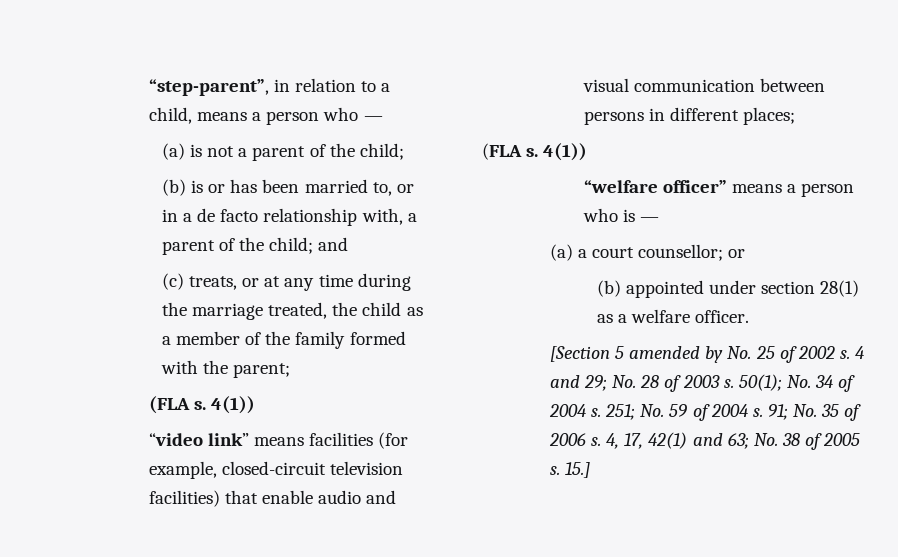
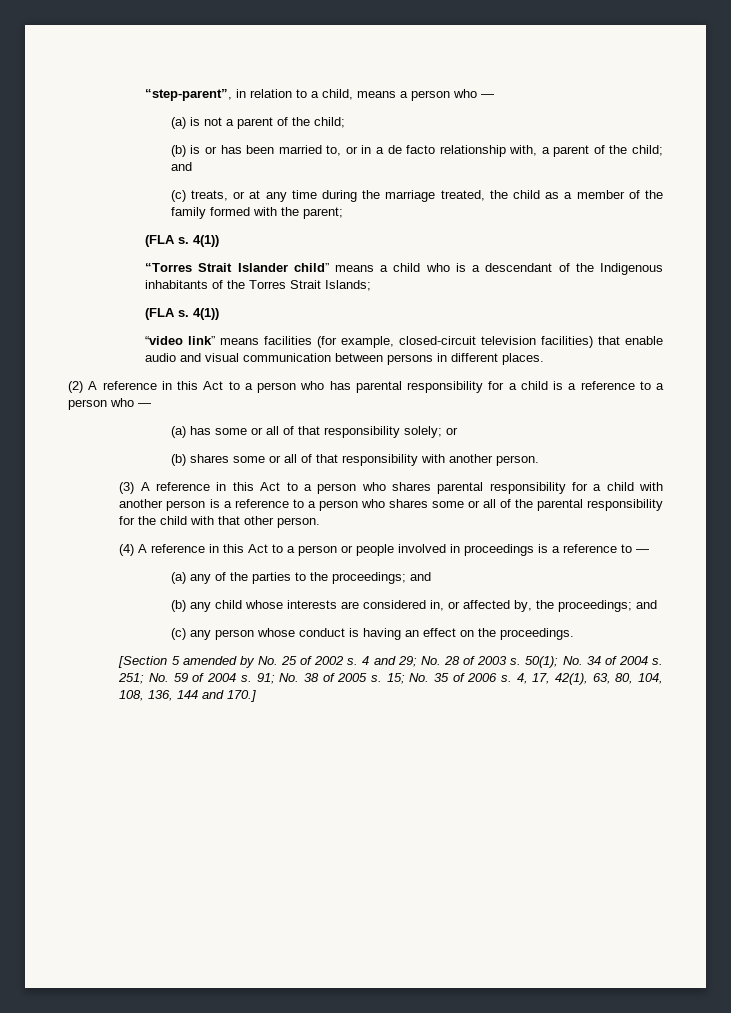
(256, 405) none -> [145,263,664,275] [145,280,372,291] [145,308,220,320] // “Torres Strait Islander child” means a child who is a descendant of the Indigenous inhabitants of the Torres Strait Islands; // (FLA s. 4(1))
[743,107,796,125] [482,143,588,161] [583,180,855,197] [582,208,660,222] [549,244,746,261] [596,280,860,298] [596,309,750,323] places; // (FLA s. 4(1)) // “welfare officer” means a person who is — // (a) a court counsellor; or // (b) appointed under section 28(1) as a welfare officer. -> [502,353,545,365] [68,381,664,393] [68,398,151,410] [170,426,458,438] [170,454,539,466] [119,482,664,494] [119,499,664,511] [119,516,321,528] [119,544,650,556] [170,572,431,584] [170,600,657,612] [170,628,574,640] places. // (2) A reference in this Act to a person who has parental responsibility for a child is a reference to a person who — // (a) has some or all of that responsibility solely; or // (b) shares some or all of that responsibility with another person. // (3) A reference in this Act to a person who shares parental responsibility for a child with another person is a reference to a person who shares some or all of the parental responsibility for the child with that other person. // (4) A reference in this Act to a person or people involved in proceedings is a reference to — // (a) any of the parties to the proceedings; and // (b) any child whose interests are considered in, or affected by, the proceedings; and // (c) any person whose conduct is having an effect on the proceedings.
(818, 410) none -> [303,673,430,684] 38 of 2005 s. 15; No.
[648,432,861,450] [549,462,591,478] 42(1) and 63; No. 38 of 2005 s. 15.] -> [554,673,664,685] [119,690,257,702] 42(1), 63, 80, 104, 108, 136, 144 and 170.]

